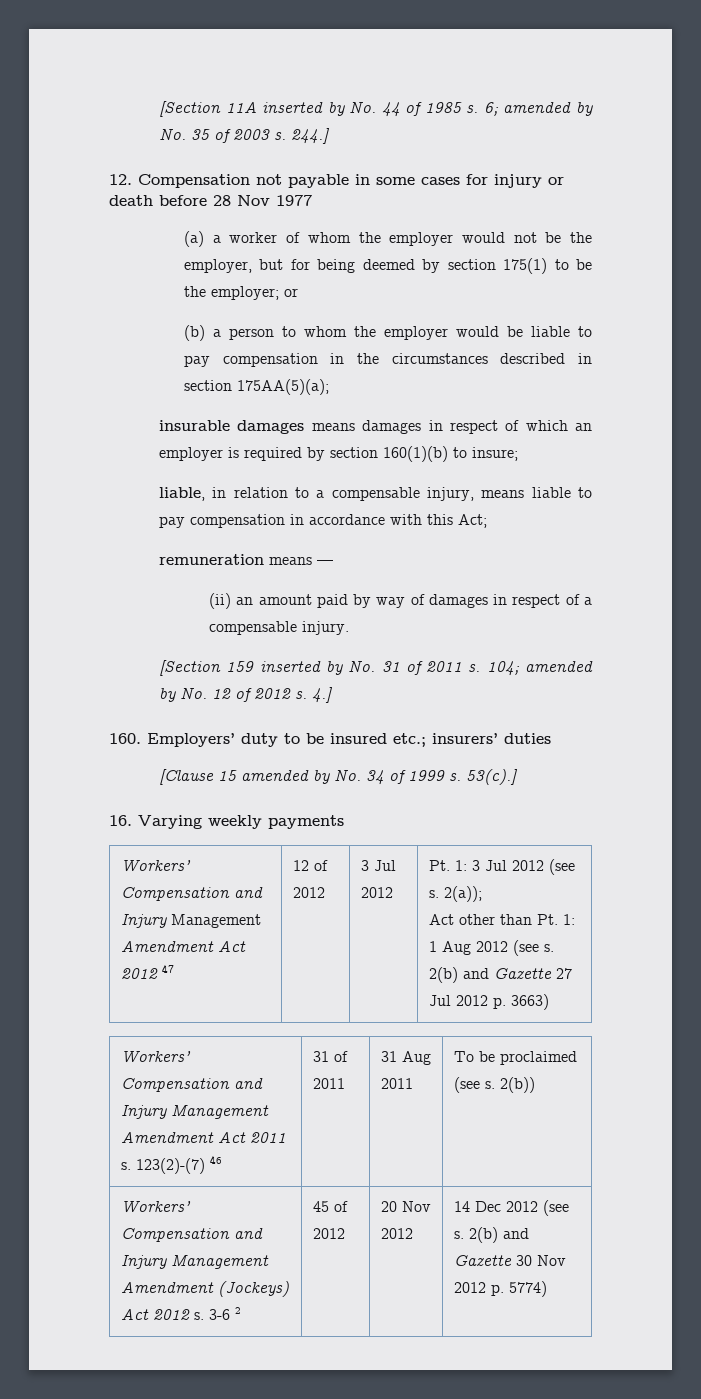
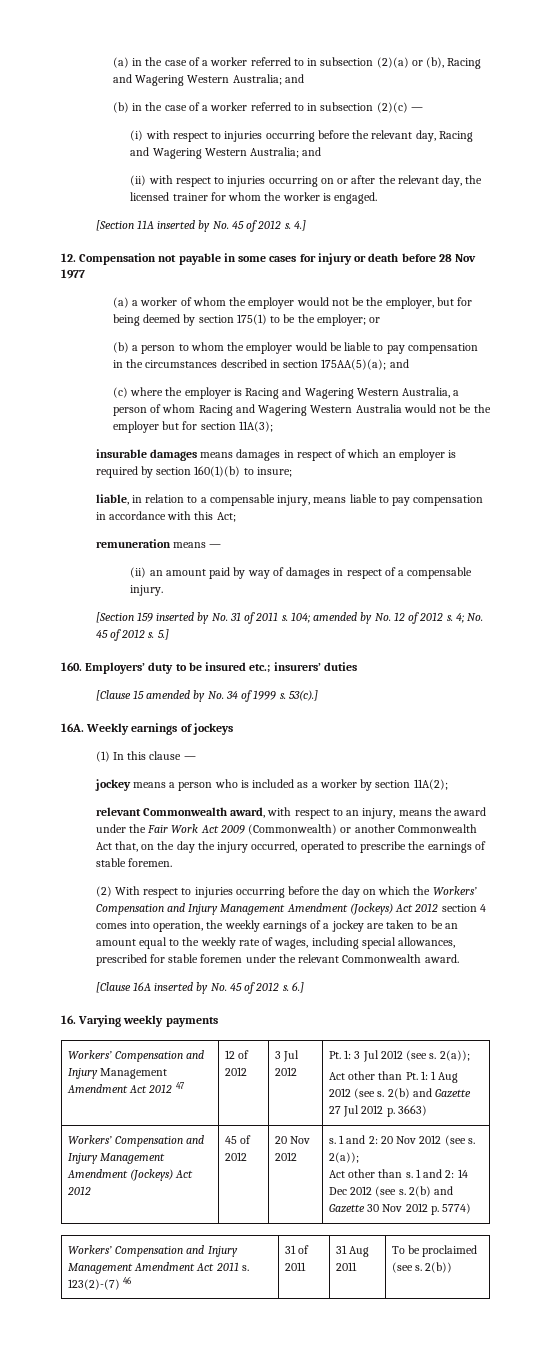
(159, 109) none -> [113,57,482,69] [113,74,304,86] [113,102,423,113] [130,130,473,142] [130,147,322,159] [130,175,483,187] [130,192,378,204] (a) in the case of a worker referred to in subsection (2)(a) or (b), Racing and Wagering Western Australia; and // (b) in the case of a worker referred to in subsection (2)(c) — // (i) with respect to injuries occurring before the relevant day, Racing and Wagering Western Australia; and // (ii) with respect to injuries occurring on or after the relevant day, the licensed trainer for whom the worker is engaged. //
[381,102,593,117] [159,128,331,144] 44 of 1985 s. 6; amended by No. 35 of 2003 s. 244.] -> [231,220,306,232] 45 of 2012 s. 4.]
(330, 387) none -> [389,359,409,368] [113,387,460,399] [113,404,491,416] [113,421,273,433] and // (c) where the employer is Racing and Wagering Western Australia, a person of whom Racing and Wagering Western Australia would not be the employer but for section 11A(3);
[312,687,334,703] 4.] -> [455,613,483,623] [95,629,169,641] 4; No. 45 of 2012 s. 5.]
(519, 777) none -> [61,723,233,735] [95,751,196,762] [94,779,448,791] [95,807,487,819] [95,824,477,835] [95,841,486,853] [95,858,172,867] [95,886,477,898] [95,903,486,915] [95,920,458,932] [95,937,456,949] [95,954,459,966] [95,982,304,994] // 16A. Weekly earnings of jockeys // (1) In this clause — // jockey means a person who is included as a worker by section 11A(2); // relevant Commonwealth award, with respect to an injury, means the award under the Fair Work Act 2009 (Commonwealth) or another Commonwealth Act that, on the day the injury occurred, operated to prescribe the earnings of stable foremen. // (2) With respect to injuries occurring before the day on which the Workers’ Compensation and Injury Management Amendment (Jockeys) Act 2012 section 4 comes into operation, the weekly earnings of a jockey are taken to be an amount equal to the weekly rate of wages, including special allowances, prescribed for stable foremen under the relevant Commonwealth award. // [Clause 16A inserted by No. 45 of 2012 s. 6.]
(549, 1002) none -> [67,1135,205,1147] [67,1153,166,1164] [66,1169,194,1181] [66,1186,91,1195] [224,1135,252,1144] [224,1152,247,1161] [274,1136,311,1144] [274,1152,297,1161] [328,1135,475,1146] [328,1152,359,1163] [328,1169,468,1178] [328,1186,454,1197] [328,1203,472,1215] // Workers’ Compensation and Injury Management Amendment (Jockeys) Act 2012 | 45 of 2012 | 20 Nov 2012 | s. 1 and 2: 20 Nov 2012 (see s. 2(a)); // Act other than s. 1 and 2: 14 Dec 2012 (see s. 2(b) and Gazette 30 Nov 2012 p. 5774)
[120,1200,191,1213] [120,1228,263,1242] [120,1254,269,1269] [120,1281,289,1297] [120,1307,241,1320] [312,1201,348,1212] [312,1228,345,1239] [380,1201,431,1212] [380,1228,413,1239] [453,1200,569,1216] [453,1227,529,1243] [453,1255,566,1267] [453,1281,547,1297] // Workers’ Compensation and Injury Management Amendment (Jockeys) Act 2012 s. 3-6 2 | 45 of 2012 | 20 Nov 2012 | 14 Dec 2012 (see s. 2(b) and Gazette 30 Nov 2012 p. 5774) -> (453, 1267) none

